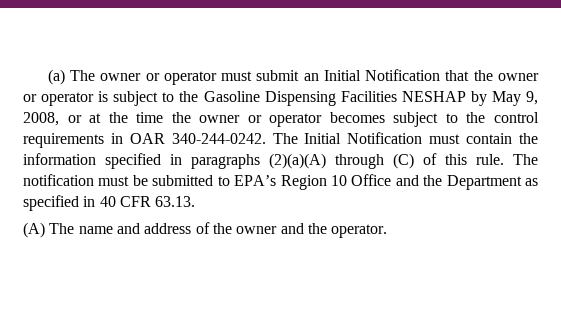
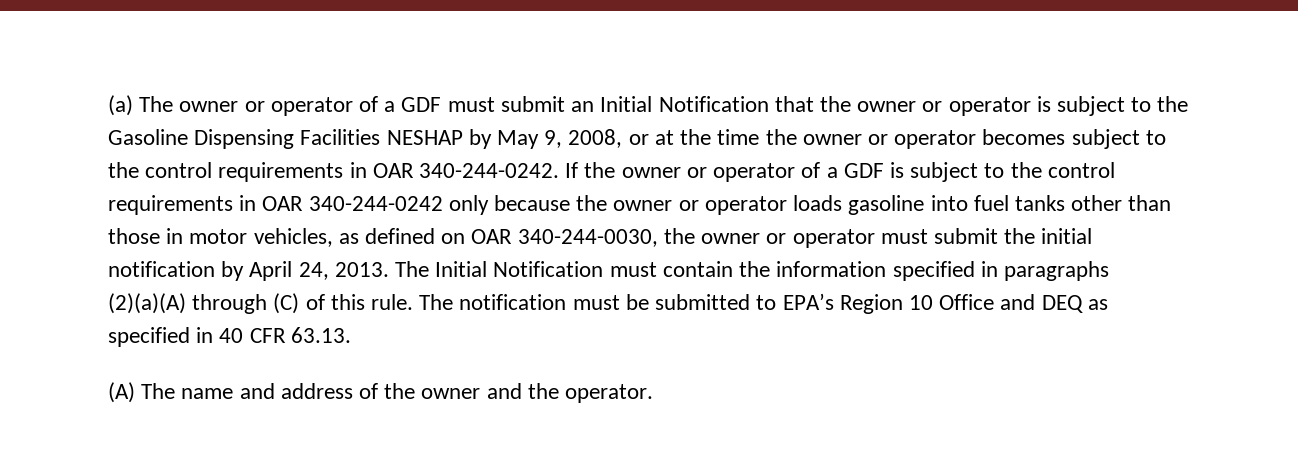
(217, 78) none -> [359,96,442,112] of a GDF
(266, 138) none -> [565,162,1115,182] [108,195,1172,215] [108,228,1093,248] [108,261,389,281] If the owner or operator of a GDF is subject to the control requirements in OAR 340-244-0242 only because the owner or operator loads gasoline into fuel tanks other than those in motor vehicles, as defined on OAR 340-244-0030, the owner or operator must submit the initial notification by April 24, 2013.
[423,175,522,190] the Department -> [1041,295,1083,313] DEQ

